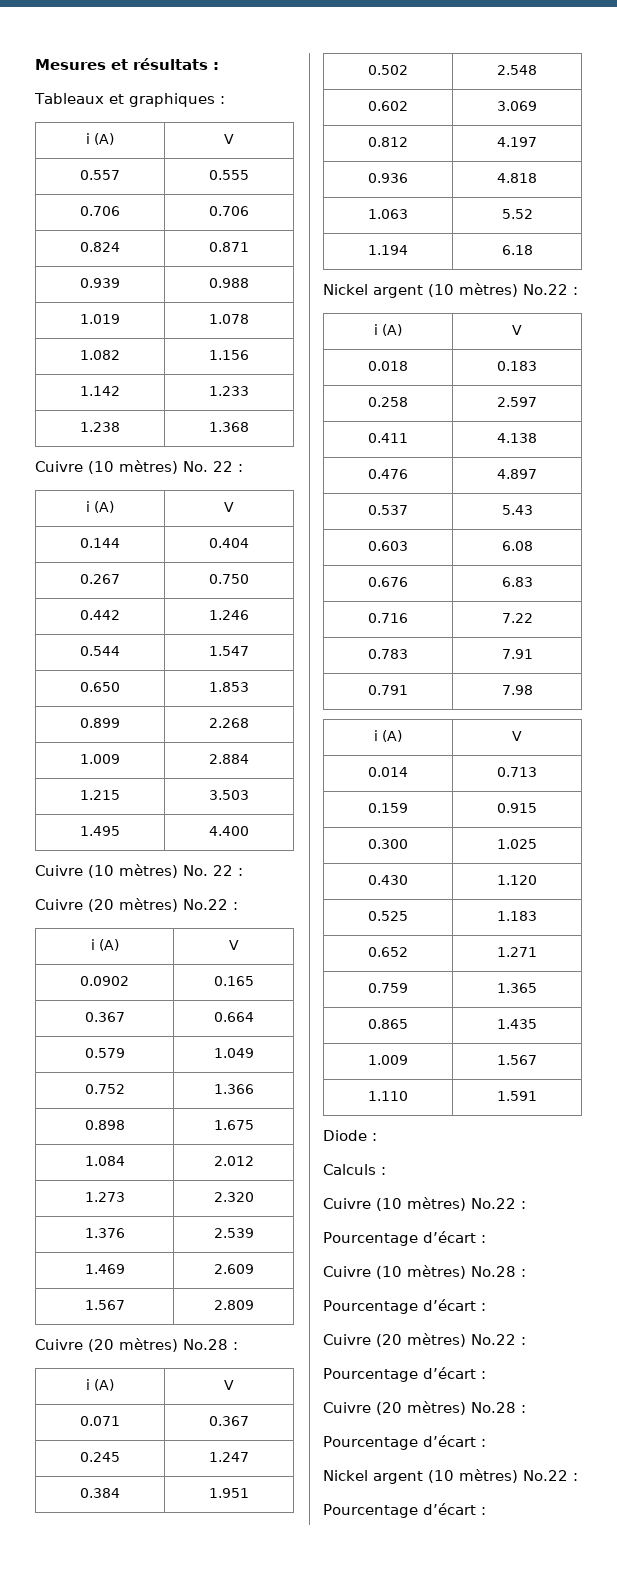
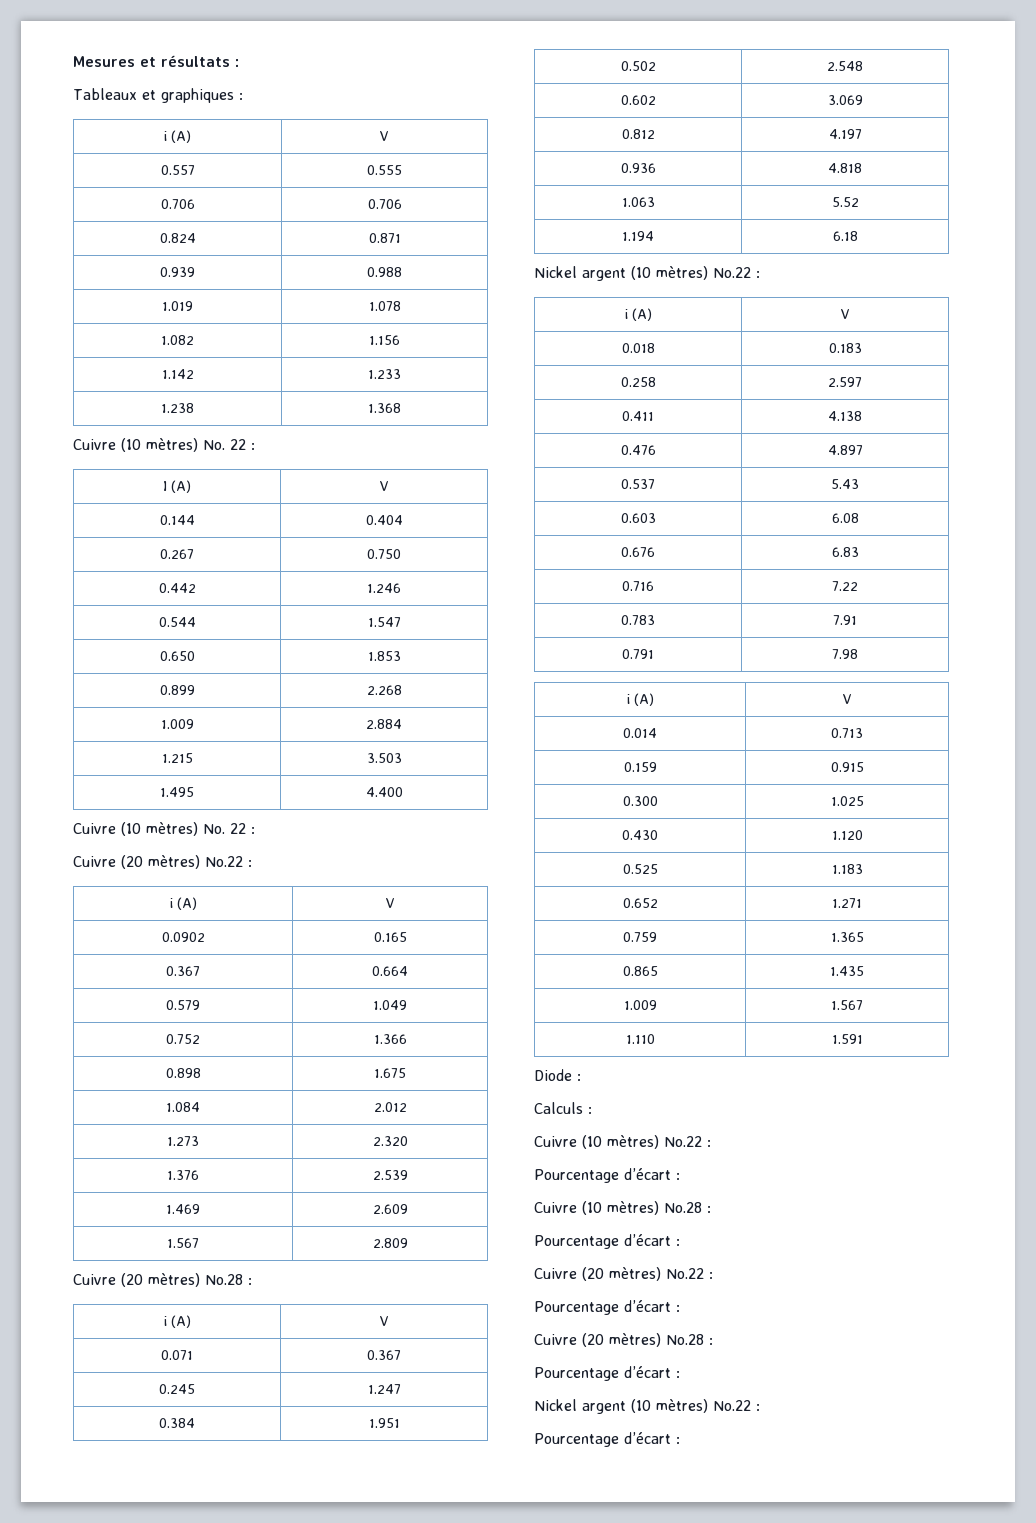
[86,501,90,512] i -> [163,481,167,491] I

